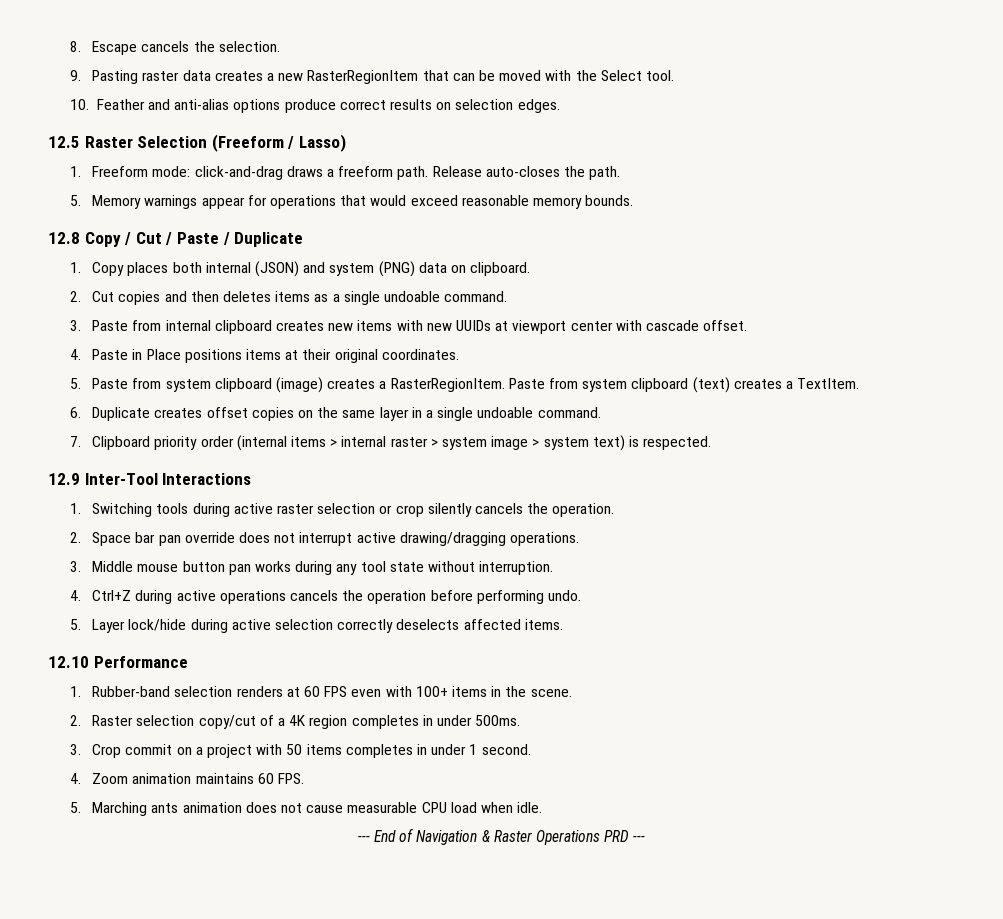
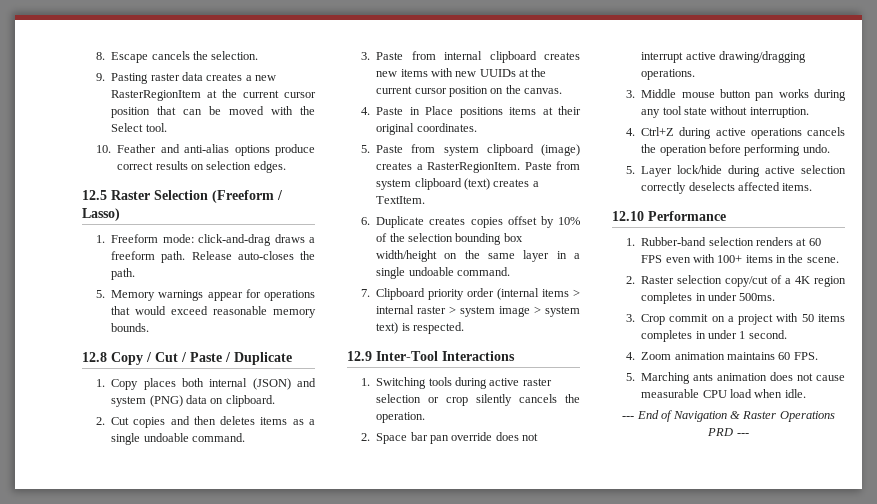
(419, 77) none -> [207,89,317,98] [111,107,151,118] at the current cursor position
[512,320,748,334] viewport center with cascade offset. -> [531,68,547,77] [376,85,563,97] the current cursor position on the canvas.
[206,407,294,421] offset copies -> [470,216,580,228] [376,233,523,245] [376,250,438,262] copies offset by 10% of the selection bounding box width/height

